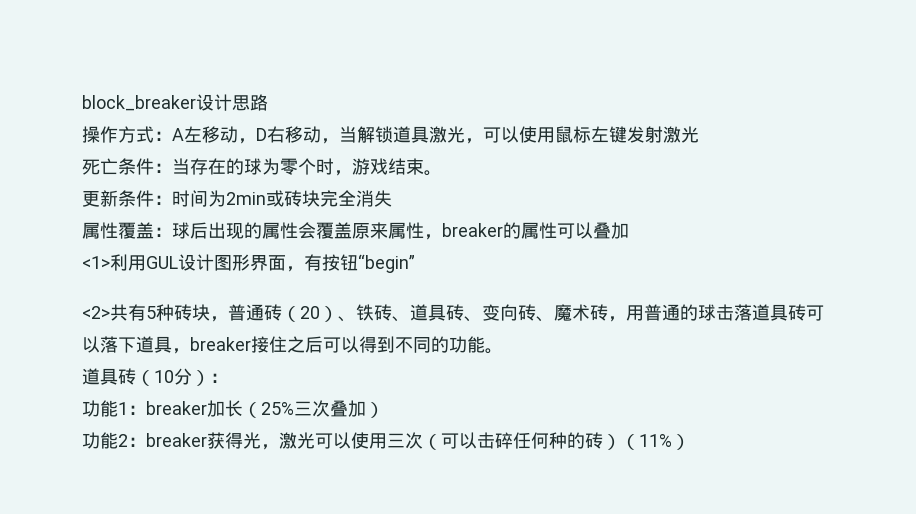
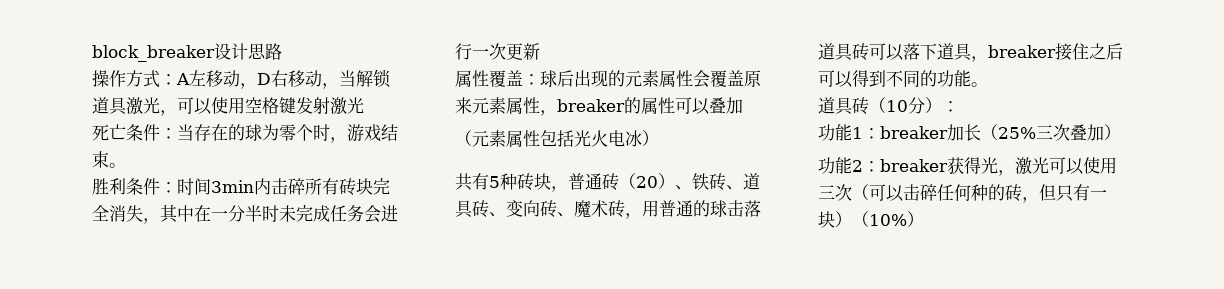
[555,126,609,143] 鼠标左 -> [245,97,279,114] 空格
[82,190,118,207] 更新 -> [92,178,126,195] 胜利
[208,190,284,207] 为2min或 -> [211,178,339,195] 3min内击碎所有
(392, 198) none -> [143,204,398,224] [455,43,540,60] ，其中在一分半时未完成任务会进行一次更新
(262, 230) none -> [625,70,659,87] 元素
(388, 230) none -> [472,97,506,114] 元素
[82,254,415,273] [82,306,110,319] <1>利用GUL设计图形界面，有按钮“begin” // <2> -> [455,130,659,147] （元素属性包括光火电冰） //
[603,434,672,450] ）（11% -> [1022,184,1107,203] [818,211,907,228] ，但只有一块）（10%

